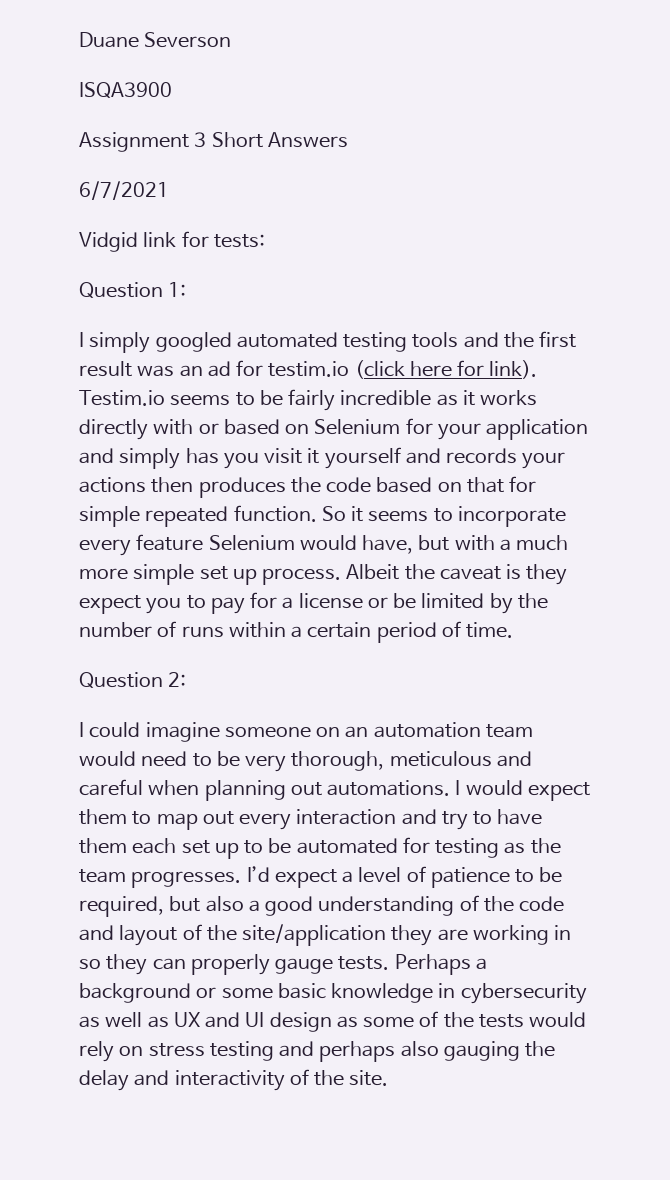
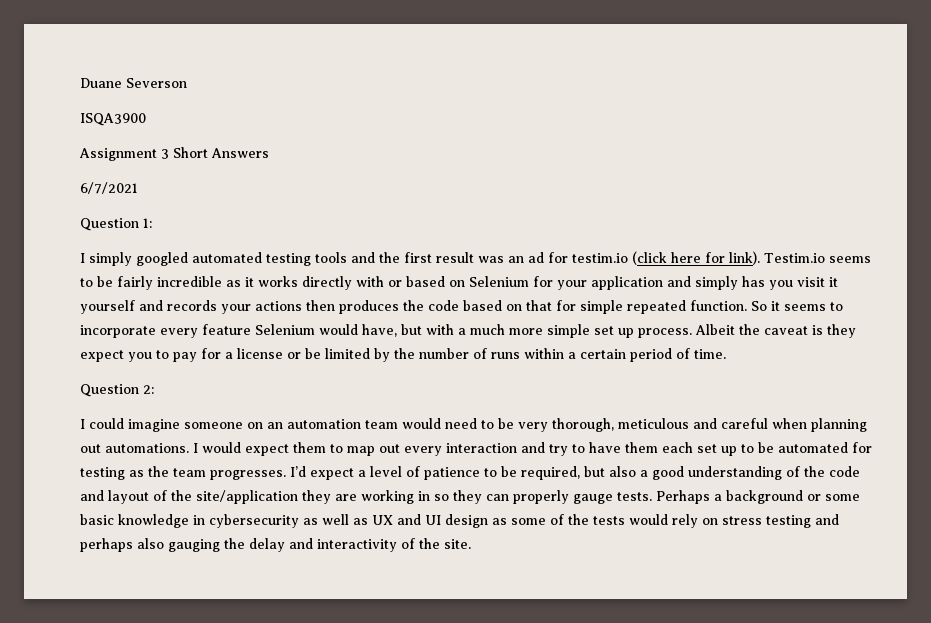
[79,231,265,252] // Vidgid link for tests: -> (138, 188) none

